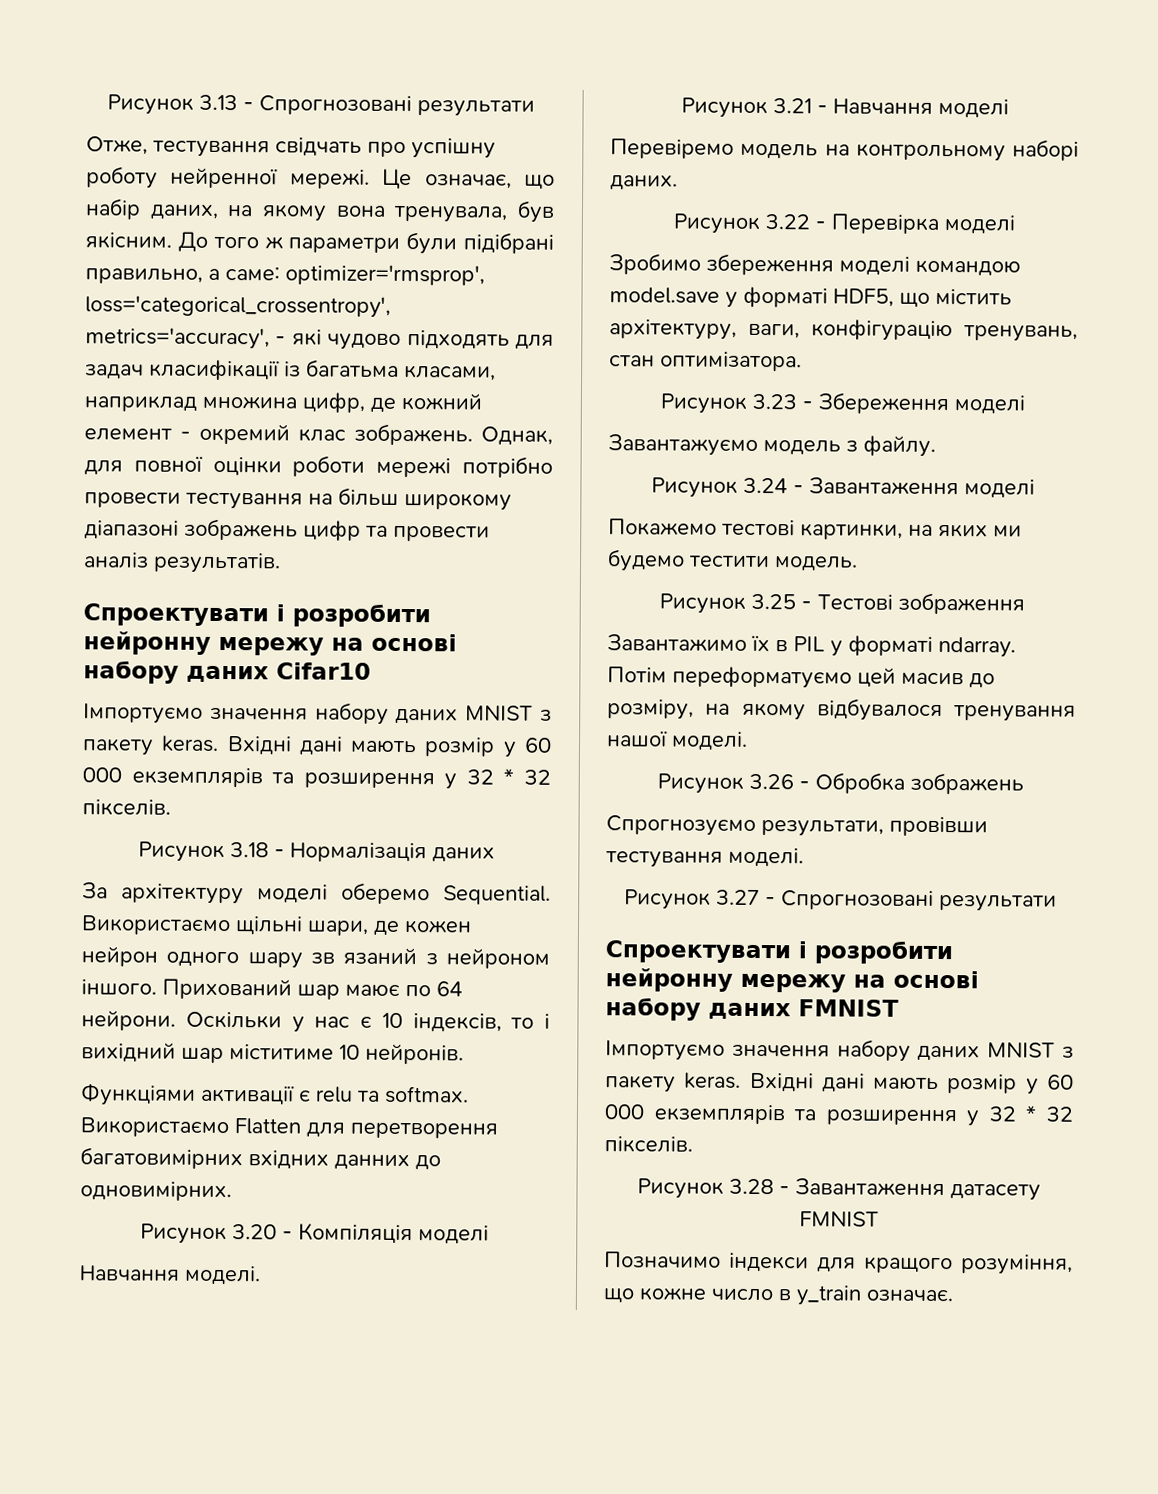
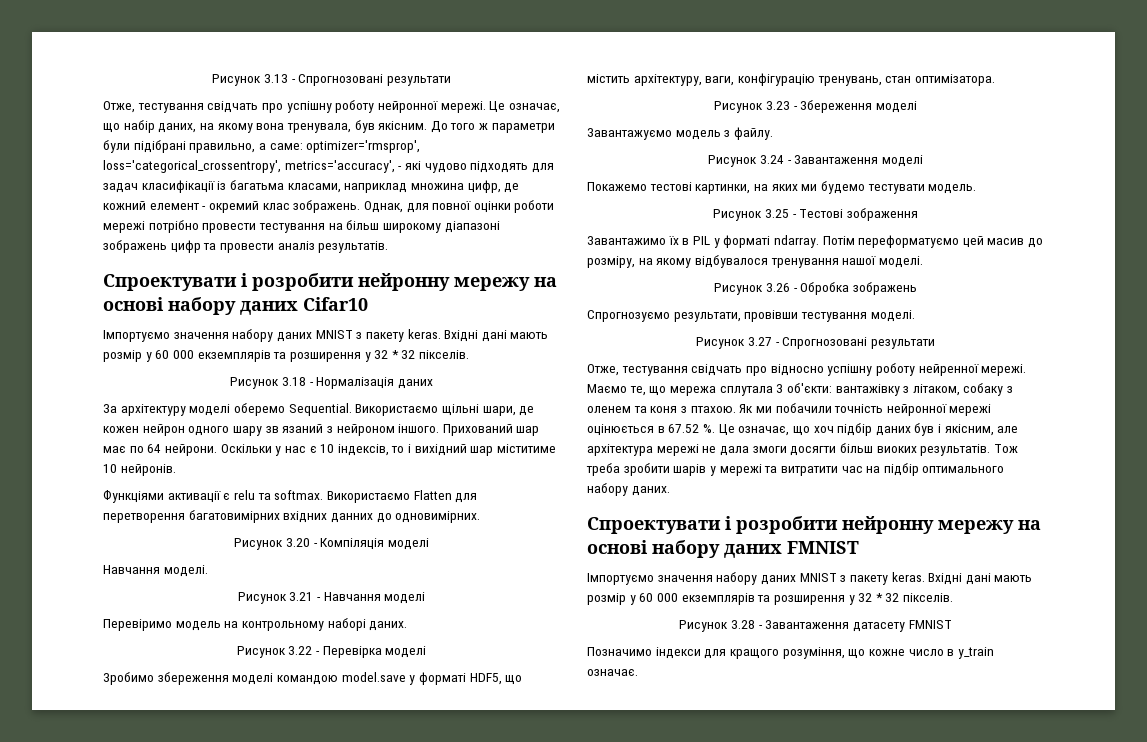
[170,167,279,189] нейренної -> [377,101,438,113] нейронної
[345,984,400,997] маює -> [103,446,126,453] має
[610,138,734,159] Перевіремо -> [103,619,172,631] Перевіримо
[689,555,770,568] тестити -> [867,184,925,194] тестувати
(1057, 903) none -> [587,363,1027,376] [587,383,1014,396] [587,403,992,416] [587,423,1019,436] [587,443,1018,456] [586,463,1005,476] [587,483,670,496] // Отже, тестування свідчать про відносно успішну роботу нейренної мережі. Маємо те, що мережа сплутала 3 об'єкти: вантажівку з літаком, собаку з оленем та коня з птахою. Як ми побачили точність нейронної мережі оцінюється в 67.52 %. Це означає, що хоч підбір даних був і якісним, але архітектура мережі не дала змоги досягти більш виоких результатів. Тож треба зробити шарів у мережі та витратити час на підбір оптимального набору даних.

